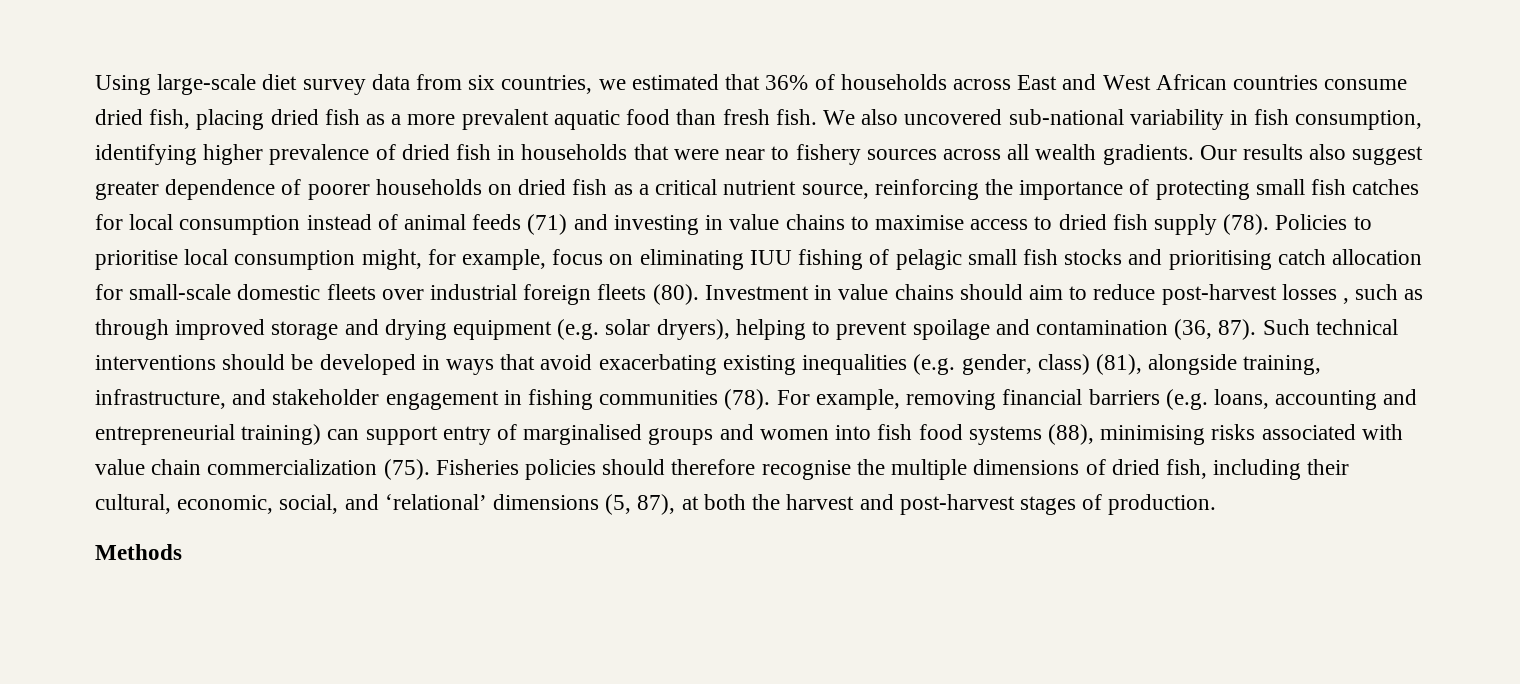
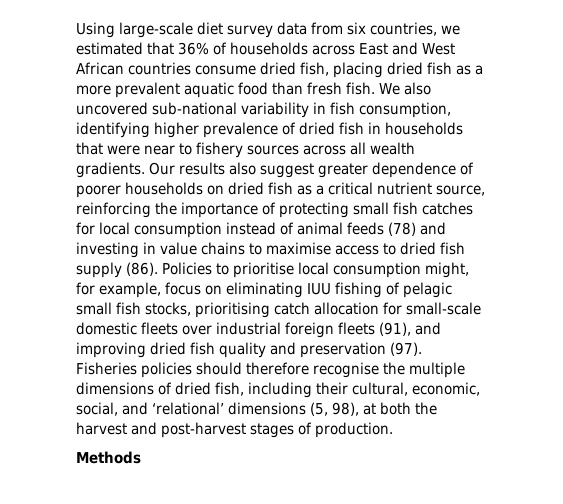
[527,214,568,235] (71) -> [388,222,417,236] (78)
[1223,214,1270,235] (78). -> [126,262,159,276] (86).
[1064,249,1163,265] stocks and -> [145,302,192,316] stocks,
[652,284,1424,305] [95,319,1398,340] [95,354,1322,375] [95,389,1418,410] [95,424,1403,445] [95,459,430,480] (80). Investment in value chains should aim to reduce post-harvest losses , such as through improved storage and drying equipment (e.g. solar dryers), helping to prevent spoilage and contamination (36, 87). Such technical interventions should be developed in ways that avoid exacerbating existing inequalities (e.g. gender, class) (81), alongside training, infrastructure, and stakeholder engagement in fishing communities (78). For example, removing financial barriers (e.g. loans, accounting and entrepreneurial training) can support entry of marginalised groups and women into fish food systems (88), minimising risks associated with value chain commercialization (75). -> [379,322,442,336] [76,342,423,358] (91), and improving dried fish quality and preservation (97).
[637,494,676,515] 87), -> [332,402,360,416] 98),

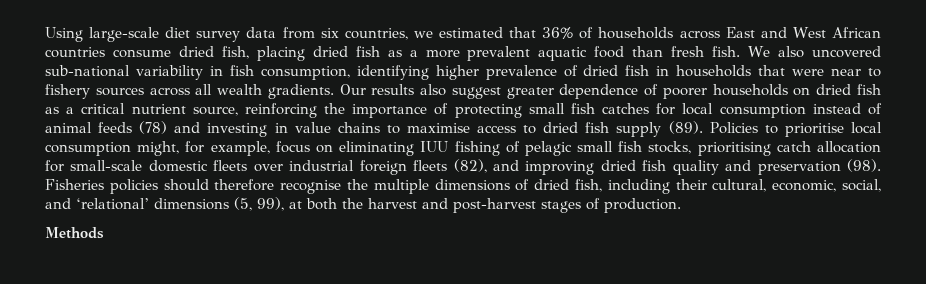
[126,262,159,276] (86). -> [668,121,703,134] (89).
[379,322,412,336] (91), -> [453,159,487,173] (82),
[390,342,423,356] (97). -> [847,159,881,172] (98).
[332,402,360,416] 98), -> [257,197,284,211] 99),

